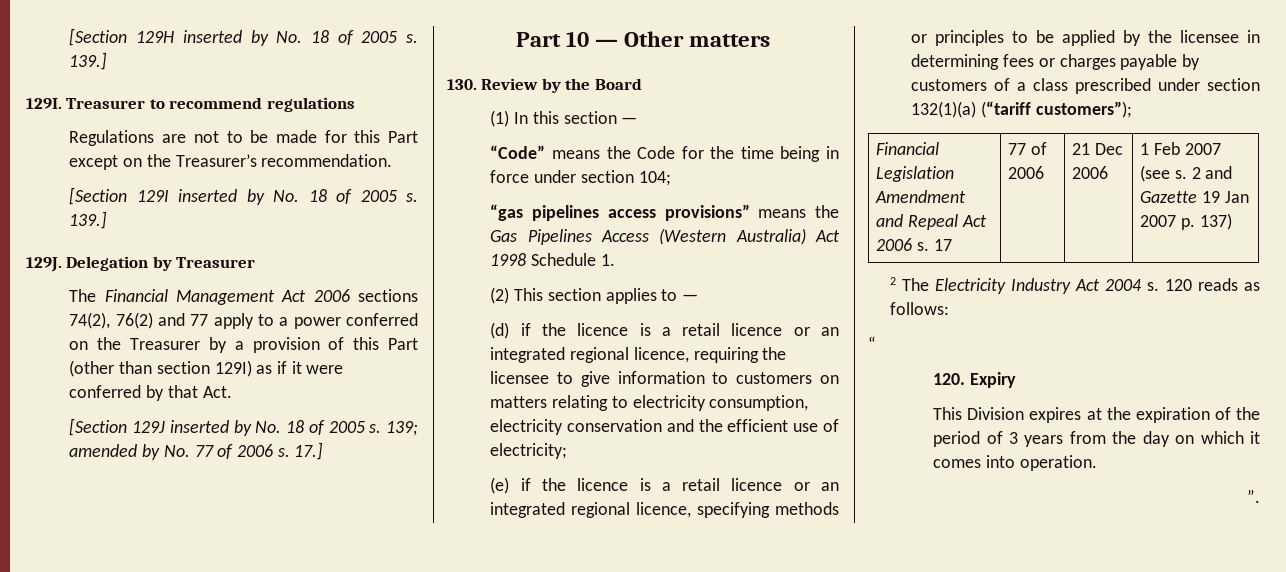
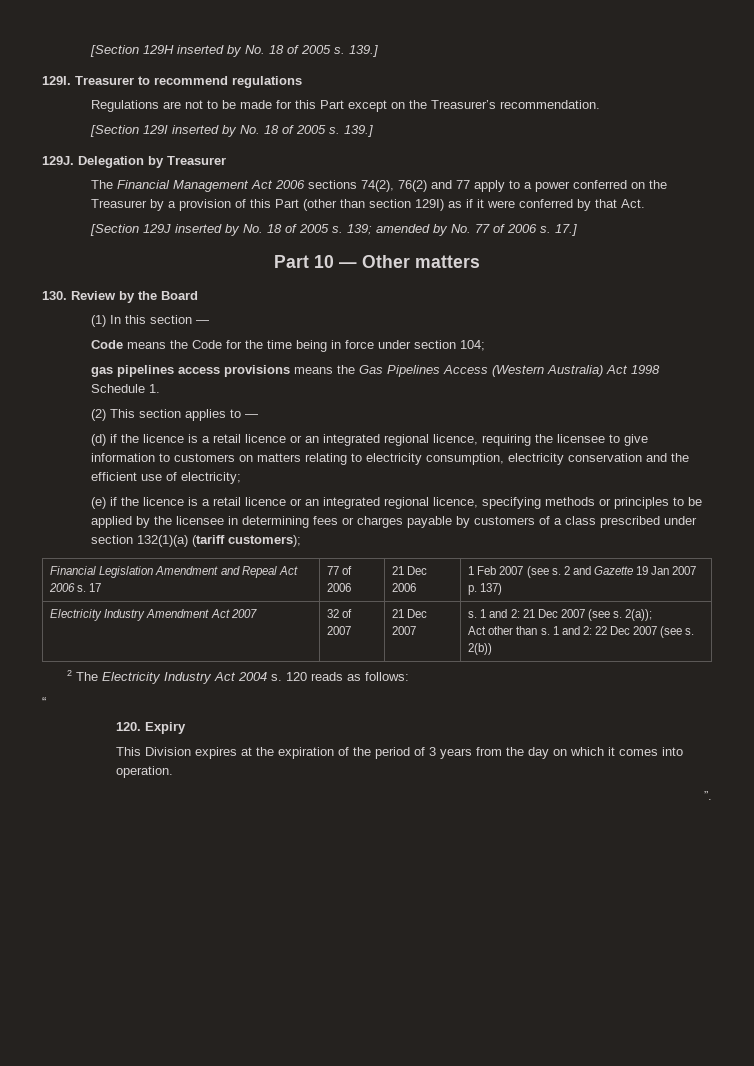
[490,145,546,159] “Code” -> [91,340,124,349] Code
[490,204,524,221] “gas -> [91,367,114,377] gas
[664,204,750,221] provisions” -> [224,365,291,377] provisions
[981,101,1132,118] (“tariff customers”); -> [192,535,302,547] (tariff customers);
(1232, 221) none -> [50,609,257,621] [327,609,353,618] [327,626,352,635] [392,609,428,618] [392,626,417,635] [468,609,653,621] [468,626,695,638] [468,643,493,655] // Electricity Industry Amendment Act 2007 | 32 of 2007 | 21 Dec 2007 | s. 1 and 2: 21 Dec 2007 (see s. 2(a)); // Act other than s. 1 and 2: 22 Dec 2007 (see s. 2(b))

